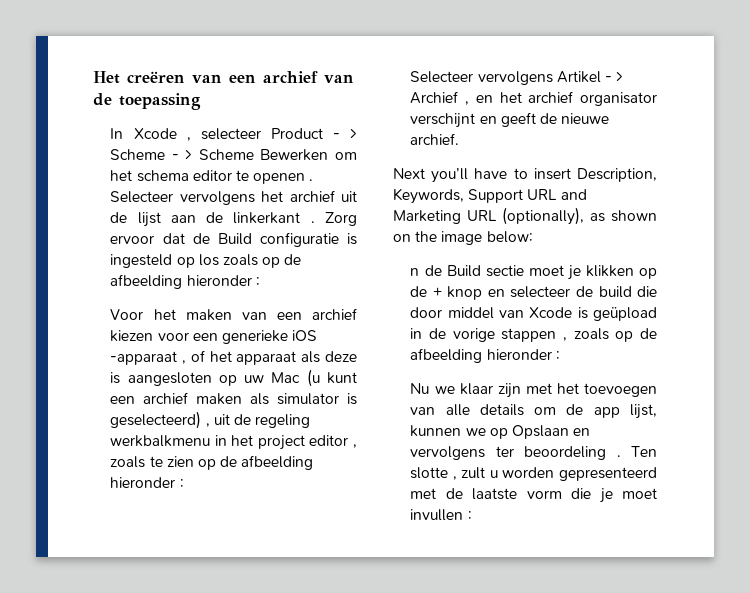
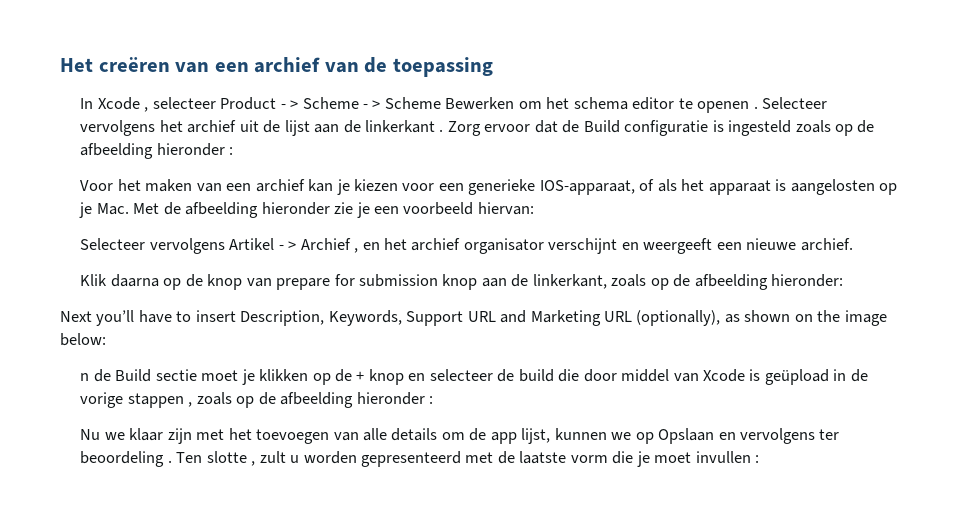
[176,254,219,268] op los -> (792, 128) none
(357, 314) none -> [308,179,350,195] kan je
[292,330,318,341] [110,350,357,365] [110,369,357,387] [110,392,357,405] [110,411,311,429] [110,435,357,450] [110,455,314,470] [110,477,184,488] iOS -apparaat , of het apparaat als deze is aangesloten op uw Mac (u kunt een archief maken als simulator is geselecteerd) , uit de regeling werkbalkmenu in het project editor , zoals te zien op de afbeelding hieronder : -> [539,179,897,195] [79,202,534,218] IOS-apparaat, of als het apparaat is aangelosten op je Mac. Met de afbeelding hieronder zie je een voorbeeld hiervan:
[500,112,558,127] geeft de -> [643,238,742,254] weergeeft een
(460, 139) none -> [80,274,844,290] // Klik daarna op de knop van prepare for submission knop aan de linkerkant, zoals op de afbeelding hieronder:

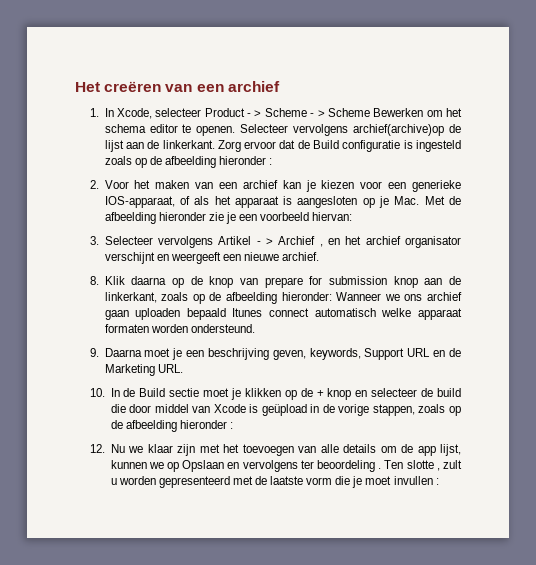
[324,57,493,77] [80,97,149,112] van de toepassing // In Xcode , -> [89,108,152,119] // 1. In Xcode,
[697,97,827,113] [80,120,259,136] openen . Selecteer vervolgens het archief uit -> [196,124,445,136] openen. Selecteer vervolgens archief(archive)op
[364,120,444,133] linkerkant . -> [162,140,215,149] linkerkant.
(234, 151) none -> [89,180,99,189] 2.
[790,179,875,195] aangelosten -> [297,196,358,208] aangesloten
(534, 208) none -> [89,236,99,245] 3.
(853, 244) none -> [89,276,99,285] 8.
[60,310,887,326] [60,333,106,346] [80,373,90,381] // Next you’ll have to insert Description, Keywords, Support URL and Marketing URL (optionally), as shown on the image below: // n -> [336,292,462,301] [104,308,463,320] [104,324,255,333] [89,348,461,360] [104,364,183,376] [89,388,120,397] Wanneer we ons archief gaan uploaden bepaald Itunes connect automatisch welke apparaat formaten worden ondersteund. // 9. Daarna moet je een beschrijving geven, keywords, Support URL en de Marketing URL. // 10. In
[127,392,433,408] stappen , zoals op de afbeelding hieronder : // -> [372,404,461,416] [110,420,233,432] [89,444,105,453] stappen, zoals op de afbeelding hieronder : // 12.

